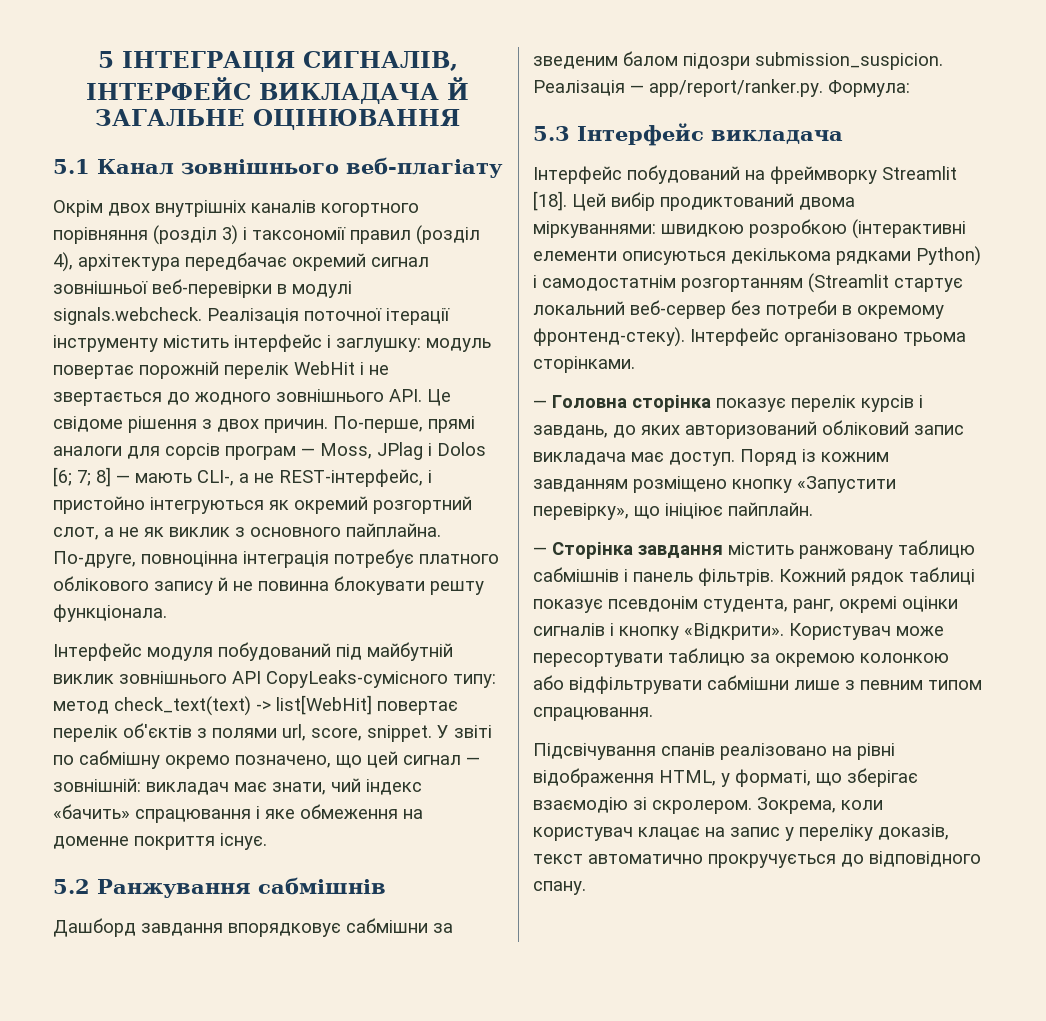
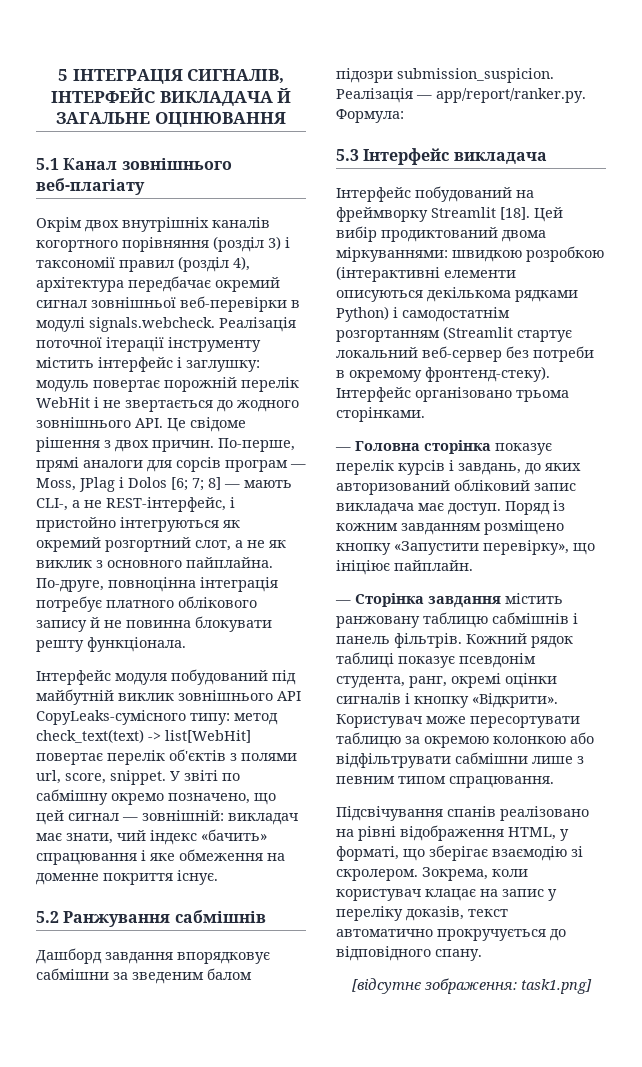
(586, 888) none -> [351,978,592,994] // [відсутнє зображення: task1.png]

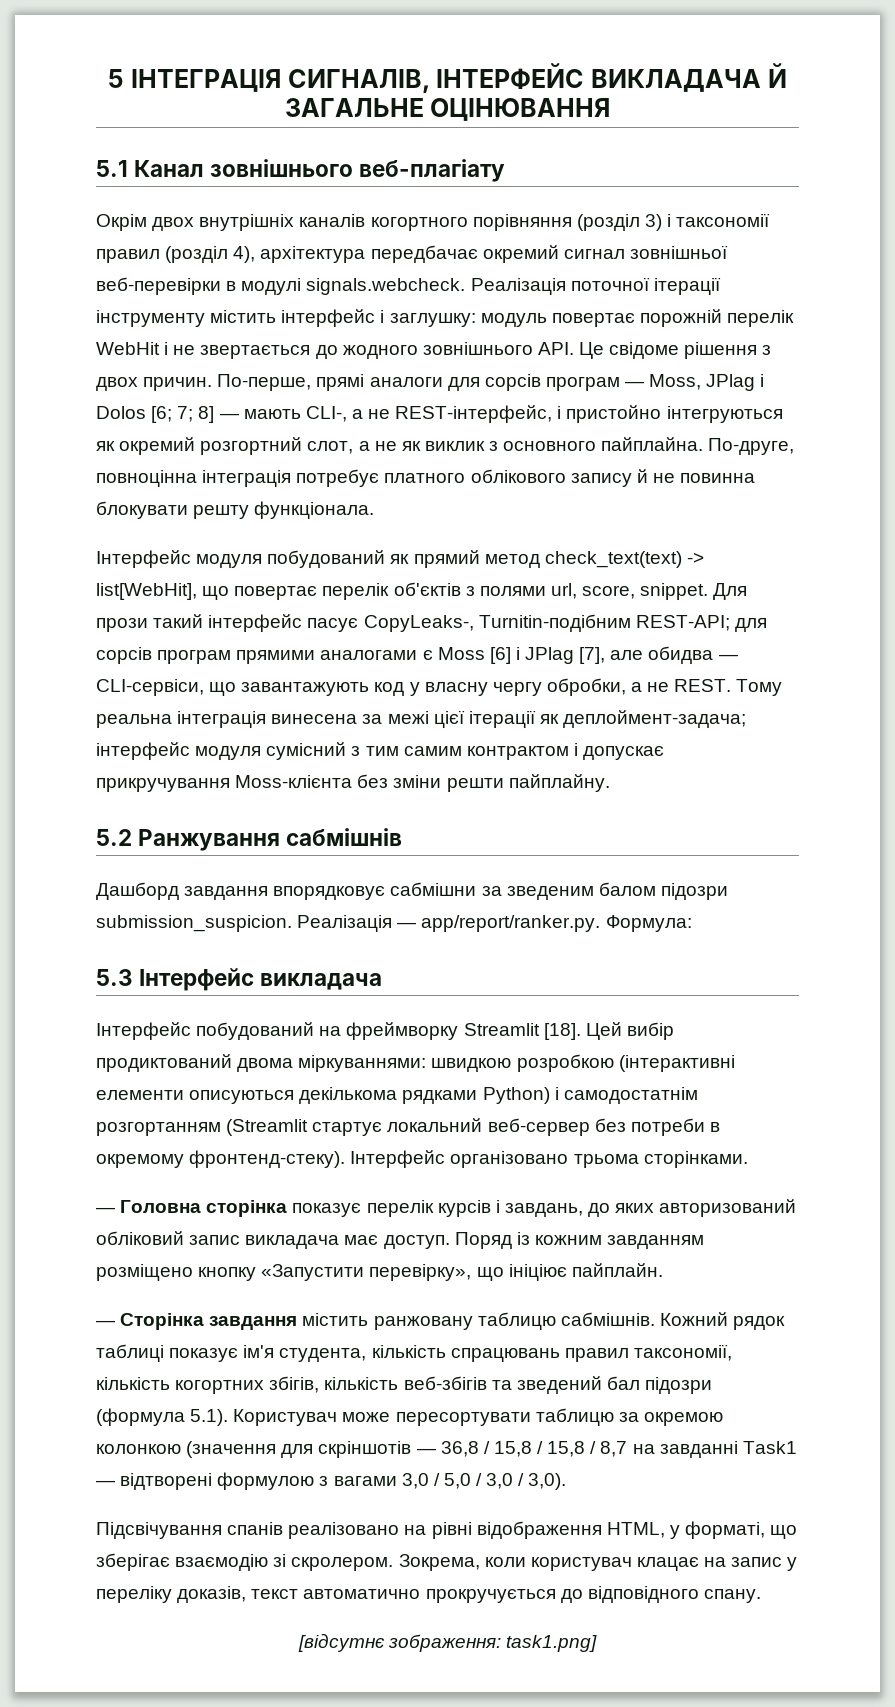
[272,670,296,685] [36,689,301,705] [36,710,230,725] під майбутній виклик зовнішнього API CopyLeaks-сумісного типу: -> [390,550,480,568] як прямий
[165,730,251,743] list[WebHit] -> [96,583,230,600] list[WebHit], що
[170,770,240,781] [36,789,276,805] [36,810,298,825] [36,829,267,845] [36,849,285,865] [36,870,218,885] У звіті по сабмішну окремо позначено, що цей сигнал — зовнішній: викладач має знати, чий індекс «бачить» спрацювання і яке обмеження на доменне покриття існує. -> [713,583,748,600] [96,614,767,632] [96,646,738,664] [96,678,783,696] [96,710,747,728] [96,742,665,760] [96,774,610,792] Для прози такий інтерфейс пасує CopyLeaks-, Turnitin-подібним REST-API; для сорсів програм прямими аналогами є Moss [6] і JPlag [7], але обидва — CLI-сервіси, що завантажують код у власну чергу обробки, а не REST. Тому реальна інтеграція винесена за межі цієї ітерації як деплоймент-задача; інтерфейс модуля сумісний з тим самим контрактом і допускає прикручування Moss-клієнта без зміни решти пайплайну.
[492,612,578,624] [336,633,573,648] [336,652,536,668] [336,673,557,688] [336,693,558,708] сабмішнів і панель фільтрів. Кожний рядок таблиці показує псевдонім студента, ранг, окремі оцінки сигналів і кнопку «Відкрити». -> [560,1312,786,1330] [96,1344,732,1362] [96,1376,713,1394] [96,1408,229,1426] сабмішнів. Кожний рядок таблиці показує ім'я студента, кількість спрацювань правил таксономії, кількість когортних збігів, кількість веб-збігів та зведений бал підозри (формула 5.1).
[570,732,594,744] [336,752,584,768] [336,776,554,788] або відфільтрувати сабмішни лише з певним типом спрацювання. -> [186,1441,797,1458] [96,1472,567,1490] (значення для скріншотів — 36,8 / 15,8 / 15,8 / 8,7 на завданні Task1 — відтворені формулою з вагами 3,0 / 5,0 / 3,0 / 3,0).

